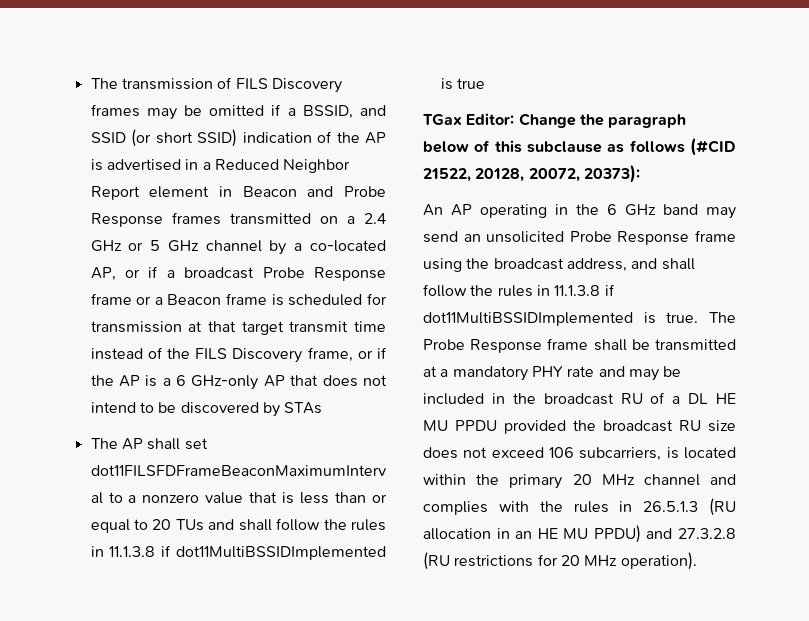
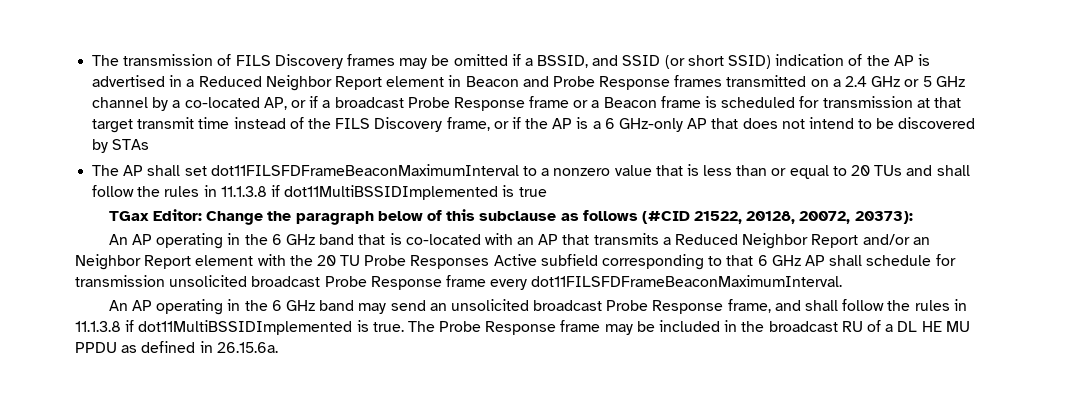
(640, 174) none -> [108,233,930,249] [75,254,956,270] [75,275,843,290] // An AP operating in the 6 GHz band that is co-located with an AP that transmits a Reduced Neighbor Report and/or an Neighbor Report element with the 20 TU Probe Responses Active subfield corresponding to that 6 GHz AP shall schedule for transmission unsolicited broadcast Probe Response frame every dot11FILSFDFrameBeaconMaximumInterval.
[569,230,736,245] [423,258,627,272] Probe Response frame using the broadcast address, -> [533,299,771,314] broadcast Probe Response frame,
[593,339,737,351] [423,366,625,381] shall be transmitted at a mandatory PHY rate and -> (601, 326) none
[504,420,736,434] [423,447,736,461] [423,474,736,489] [423,498,736,516] [423,525,736,543] [423,552,697,570] provided the broadcast RU size does not exceed 106 subcarriers, is located within the primary 20 MHz channel and complies with the rules in 26.5.1.3 (RU allocation in an HE MU PPDU) and 27.3.2.8 (RU restrictions for 20 MHz operation). -> [121,341,278,353] as defined in 26.15.6a.

